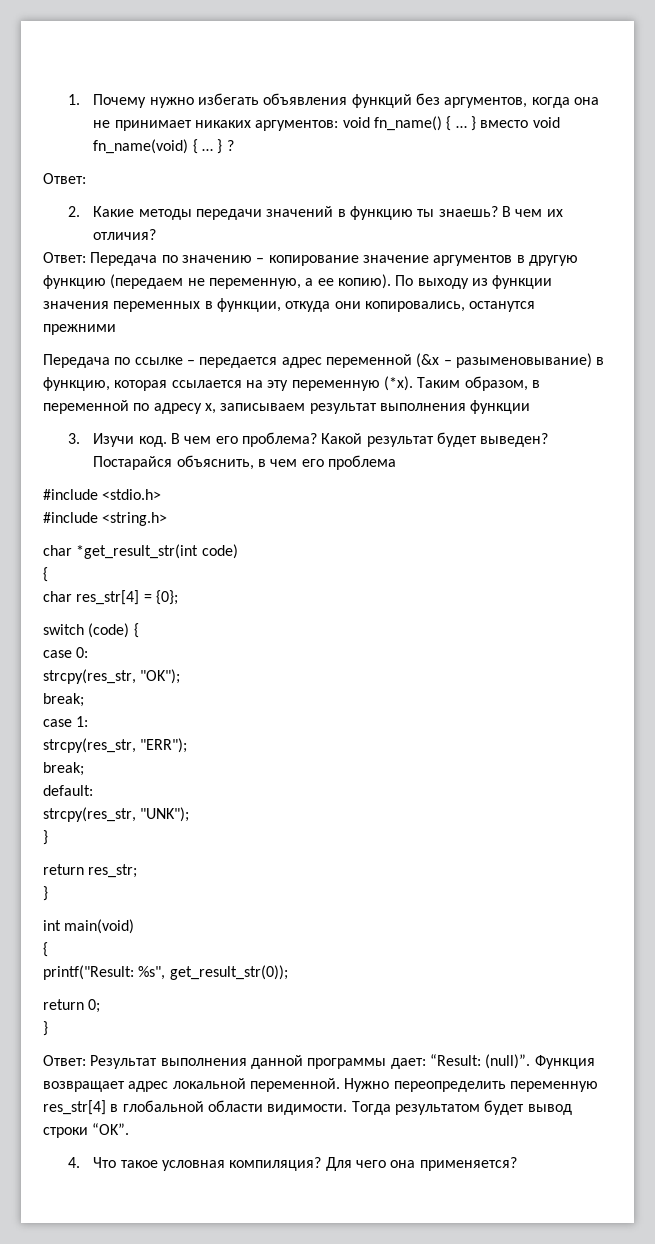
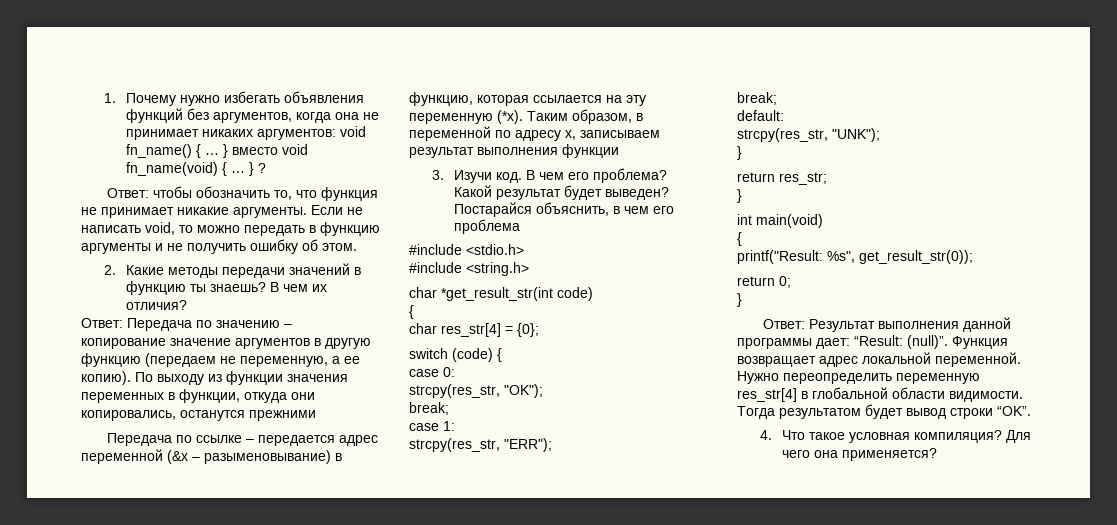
(86, 178) none -> [153,186,379,201] [81,205,363,218] [81,222,380,236] [81,239,357,254] чтобы обозначить то, что функция не принимает никакие аргументы. Если не написать void, то можно передать в функцию аргументы и не получить ошибку об этом.

